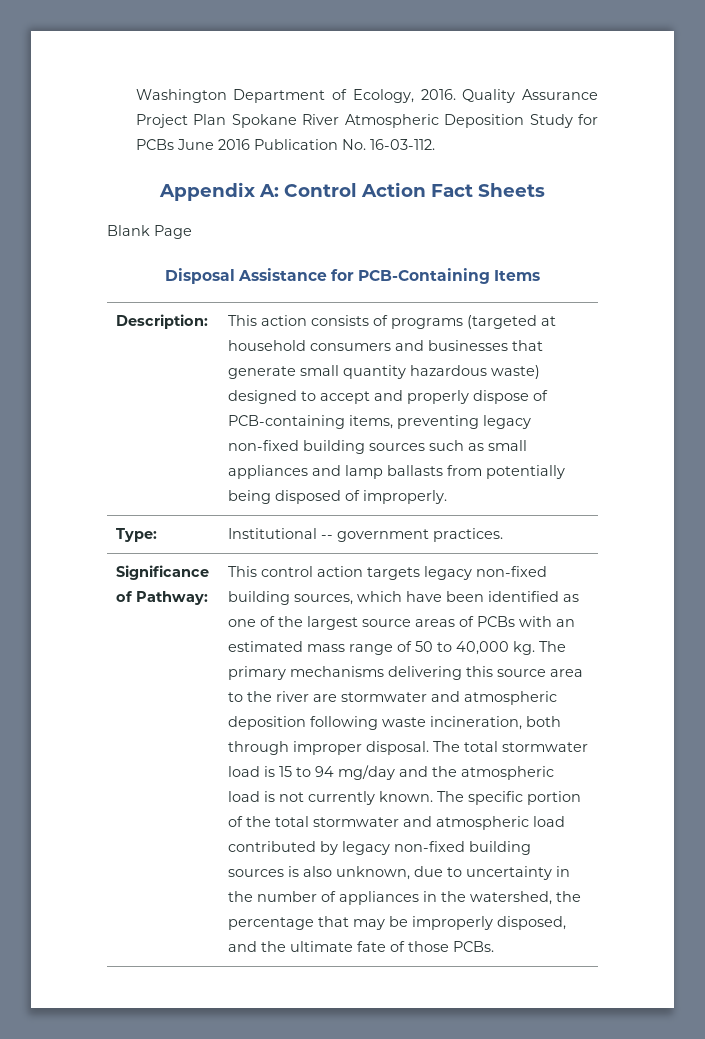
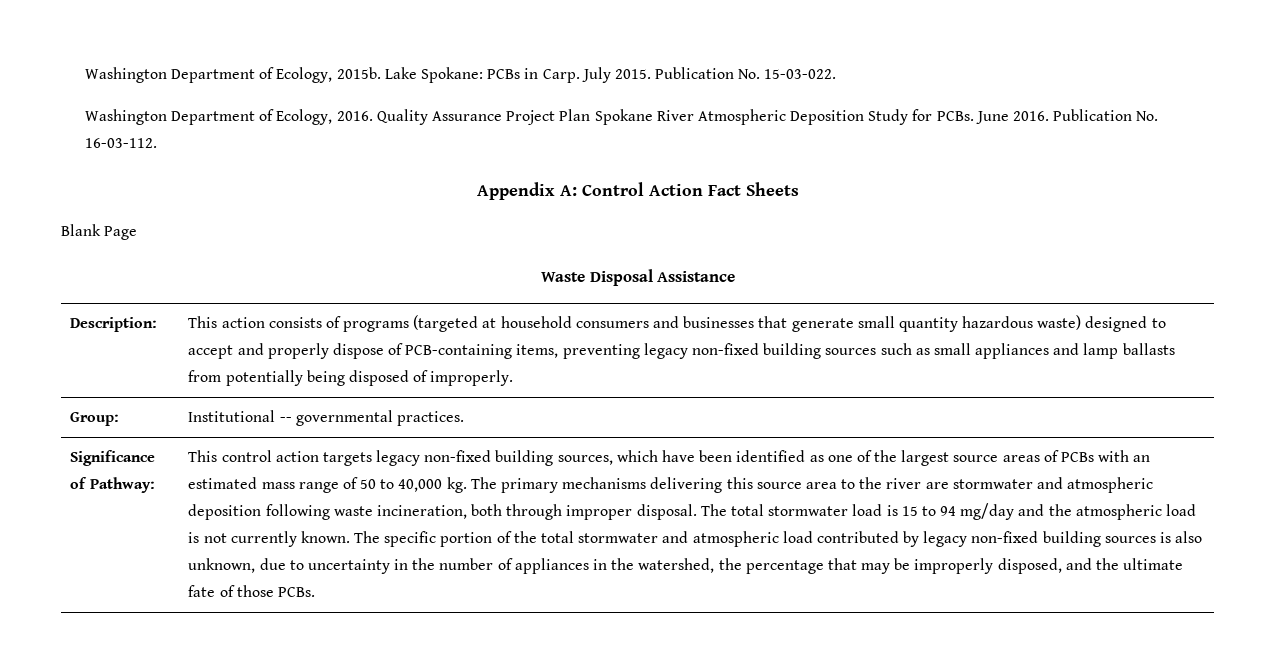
[135,89,414,103] Washington Department of Ecology, -> [84,67,837,83] [84,109,333,125] Washington Department of Ecology, 2015b. Lake Spokane: PCBs in Carp. July 2015. Publication No. 15-03-022. // Washington Department of Ecology,
[135,139,250,150] PCBs June 2016 -> [936,111,1049,124] PCBs. June 2016.
(192, 232) none -> [541,272,586,282] Waste
[331,268,541,284] for PCB-Containing Items -> (735, 276) none
[116,528,158,542] Type: -> [70,412,120,426] Group:
[337,529,430,542] government -> [295,410,393,426] governmental

